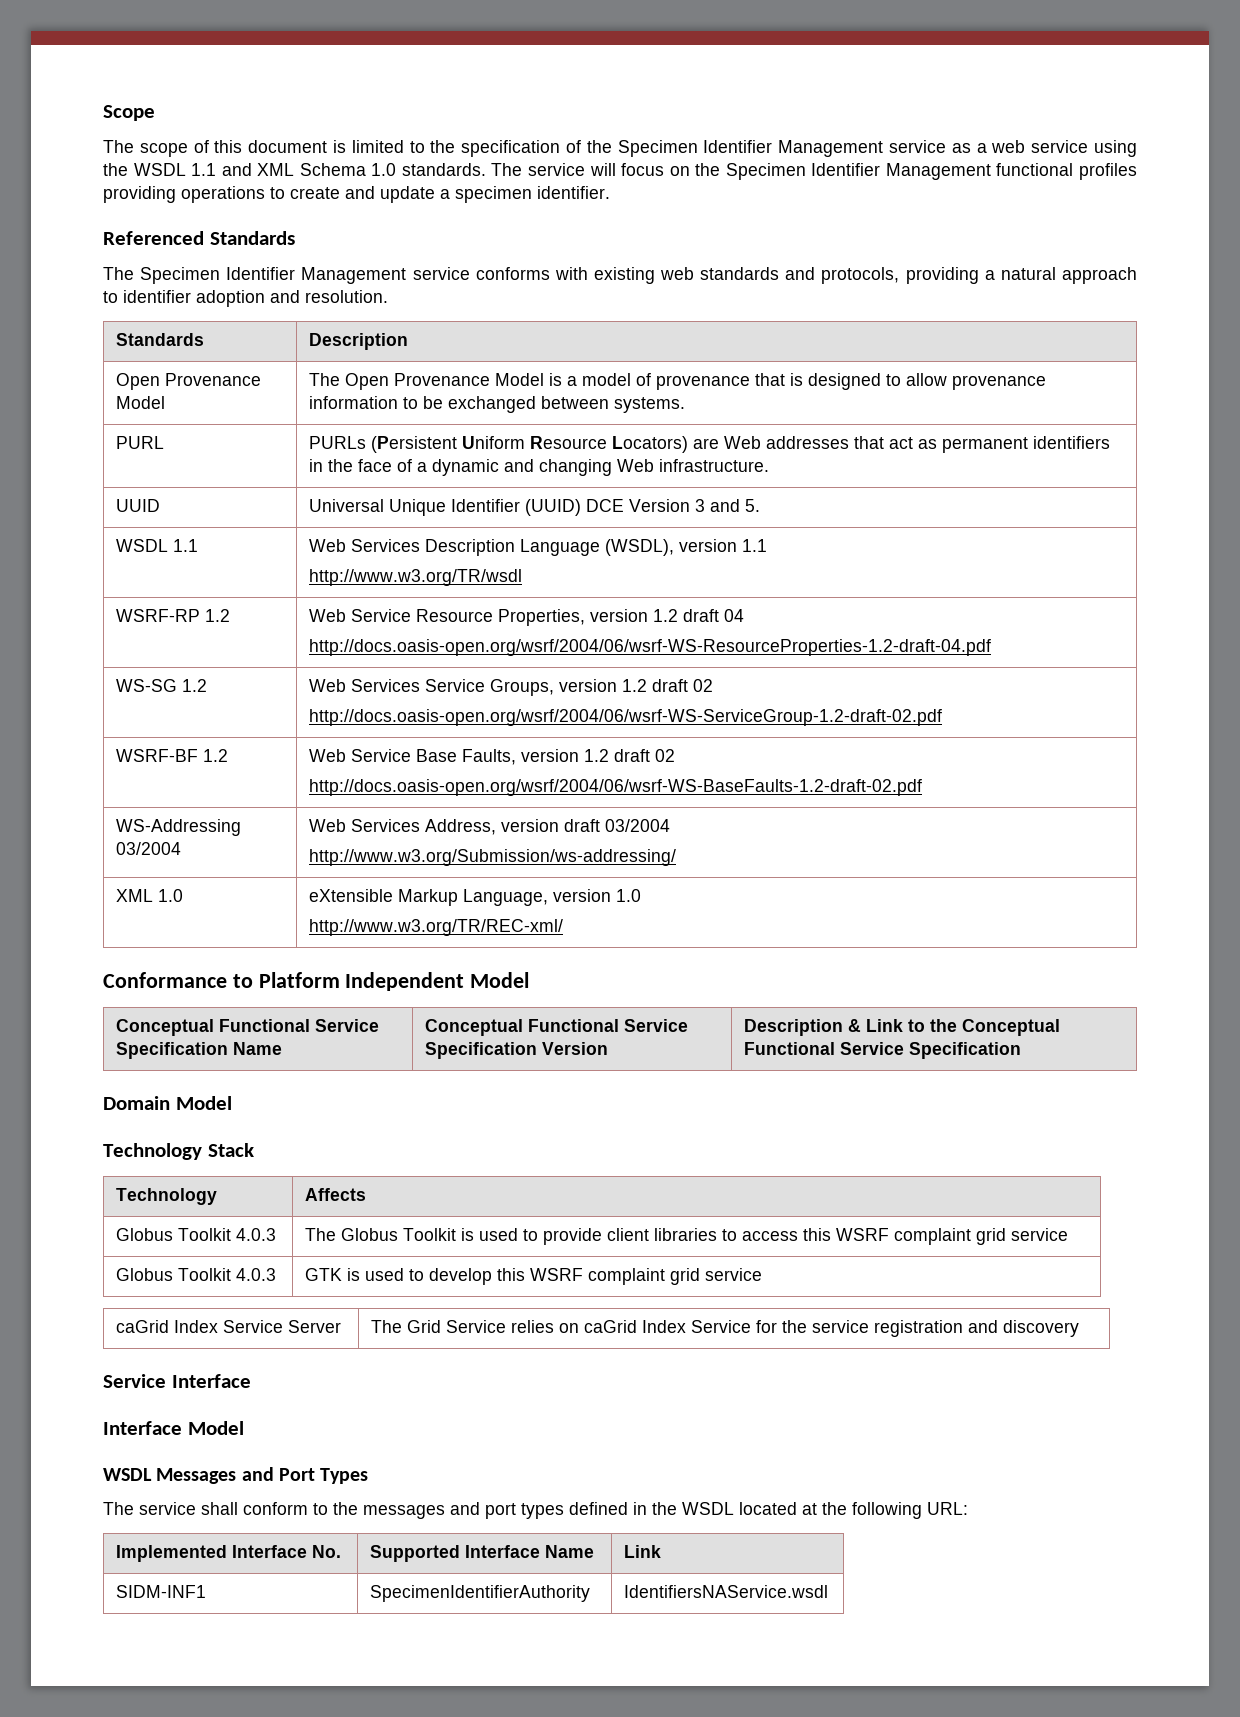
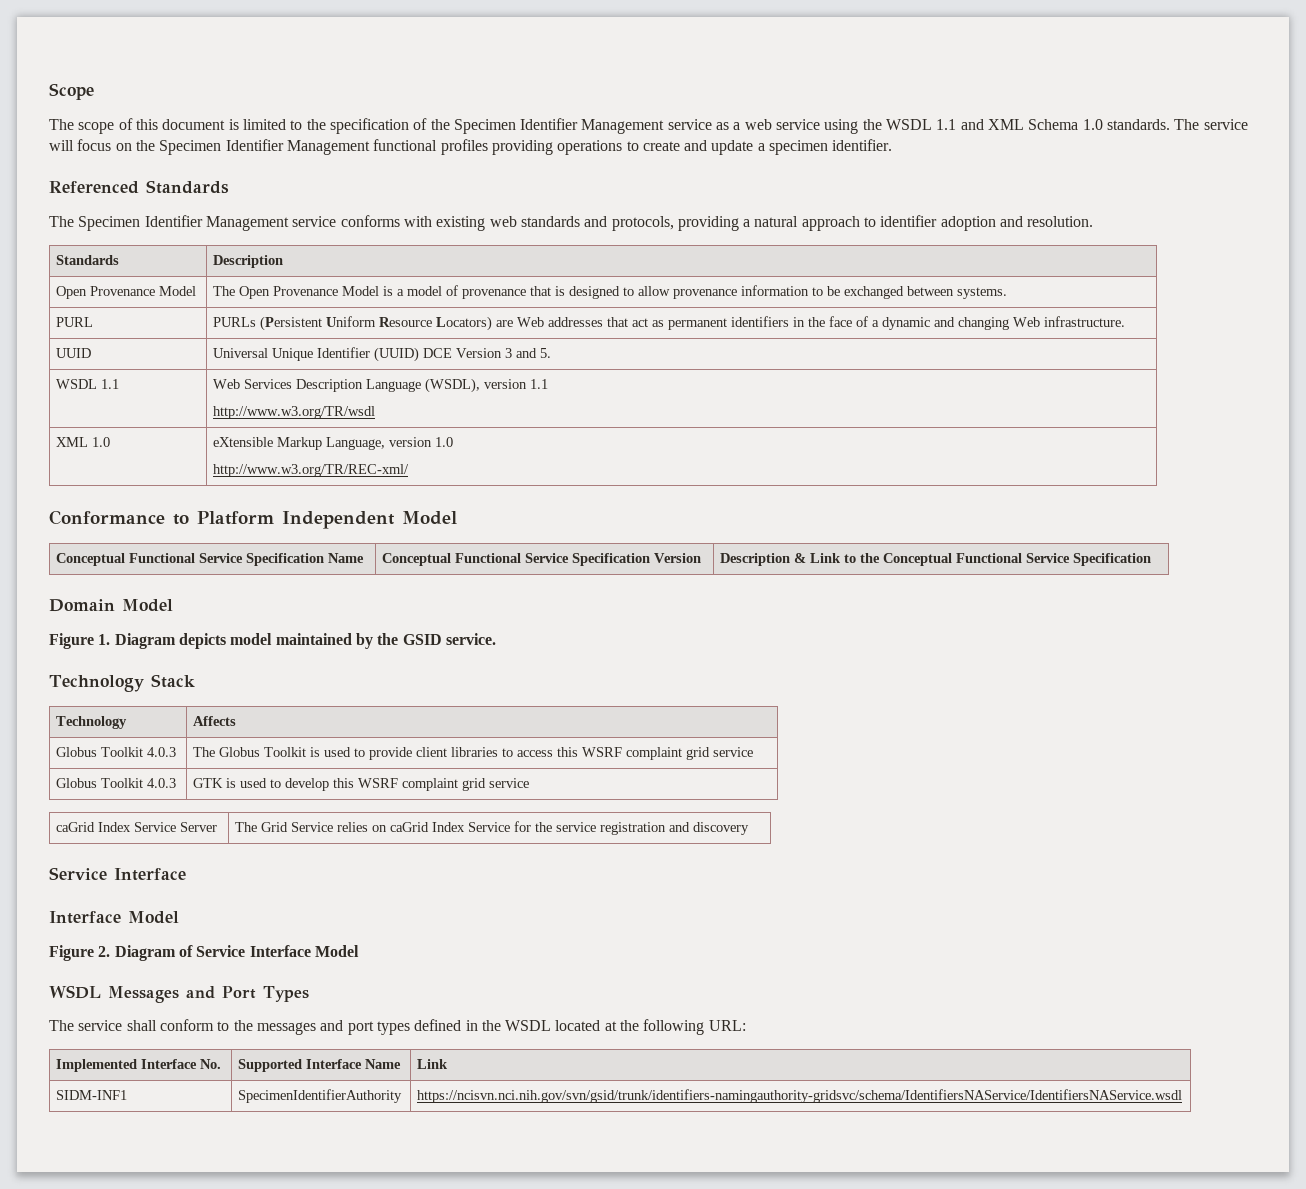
[116,609,231,622] [309,609,745,626] [309,639,992,656] [116,679,208,692] [309,679,714,696] [309,709,943,726] [116,749,229,762] [309,749,676,765] [309,779,923,796] [116,819,242,836] [116,842,182,855] [309,819,671,835] [309,849,677,866] // WSRF-RP 1.2 | Web Service Resource Properties, version 1.2 draft 04 // http://docs.oasis-open.org/wsrf/2004/06/wsrf-WS-ResourceProperties-1.2-draft-04.pdf // WS-SG 1.2 | Web Services Service Groups, version 1.2 draft 02 // http://docs.oasis-open.org/wsrf/2004/06/wsrf-WS-ServiceGroup-1.2-draft-02.pdf // WSRF-BF 1.2 | Web Service Base Faults, version 1.2 draft 02 // http://docs.oasis-open.org/wsrf/2004/06/wsrf-WS-BaseFaults-1.2-draft-02.pdf // WS-Addressing 03/2004 | Web Services Address, version draft 03/2004 // http://www.w3.org/Submission/ws-addressing/ -> (376, 412) none
(232, 1103) none -> [49,633,496,649] // Figure 1. Diagram depicts model maintained by the GSID service.
(244, 1428) none -> [49,945,359,961] // Figure 2. Diagram of Service Interface Model
[624,1585,829,1598] IdentifiersNAService.wsdl -> [417,1089,1183,1103] https://ncisvn.nci.nih.gov/svn/gsid/trunk/identifiers-namingauthority-gridsvc/schema/IdentifiersNAService/IdentifiersNAService.wsdl

